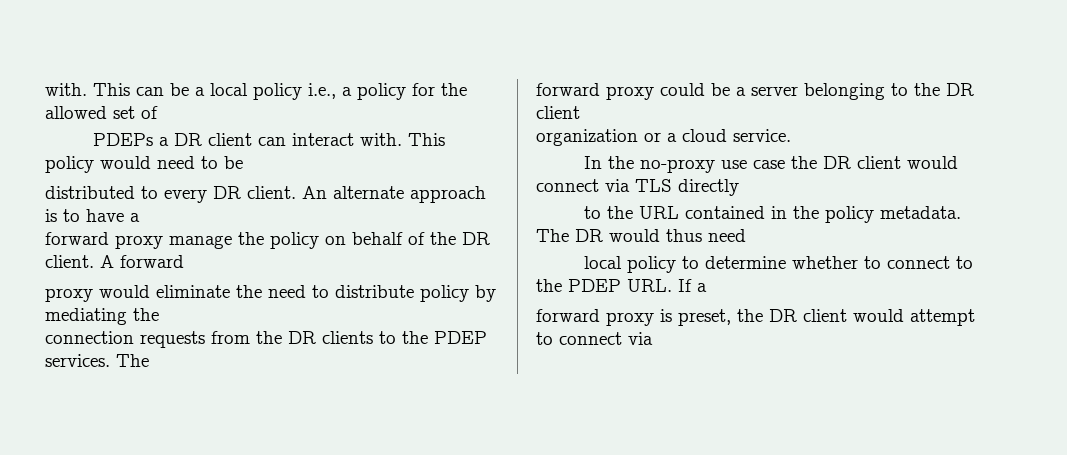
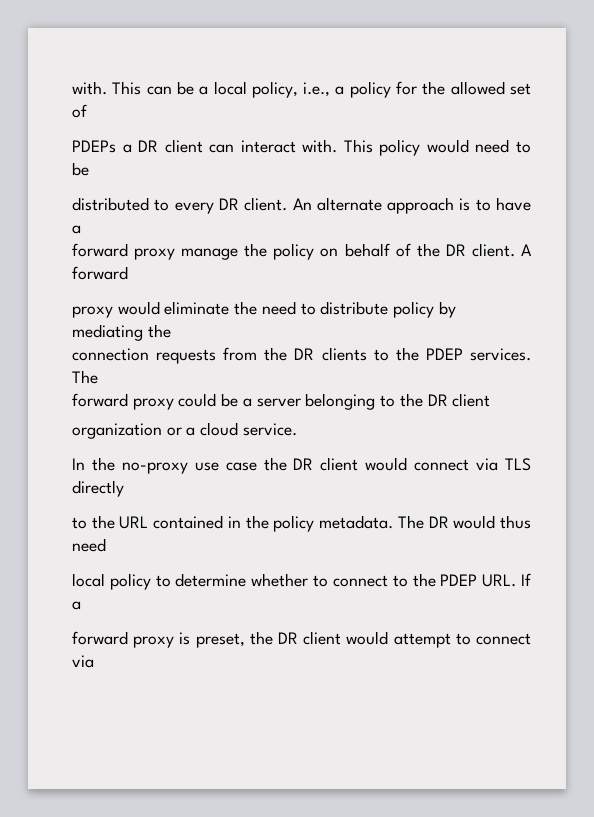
[253,83,302,100] policy -> [251,81,298,98] policy,

